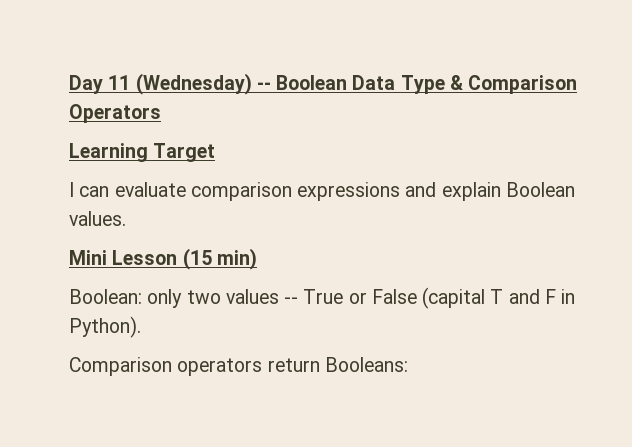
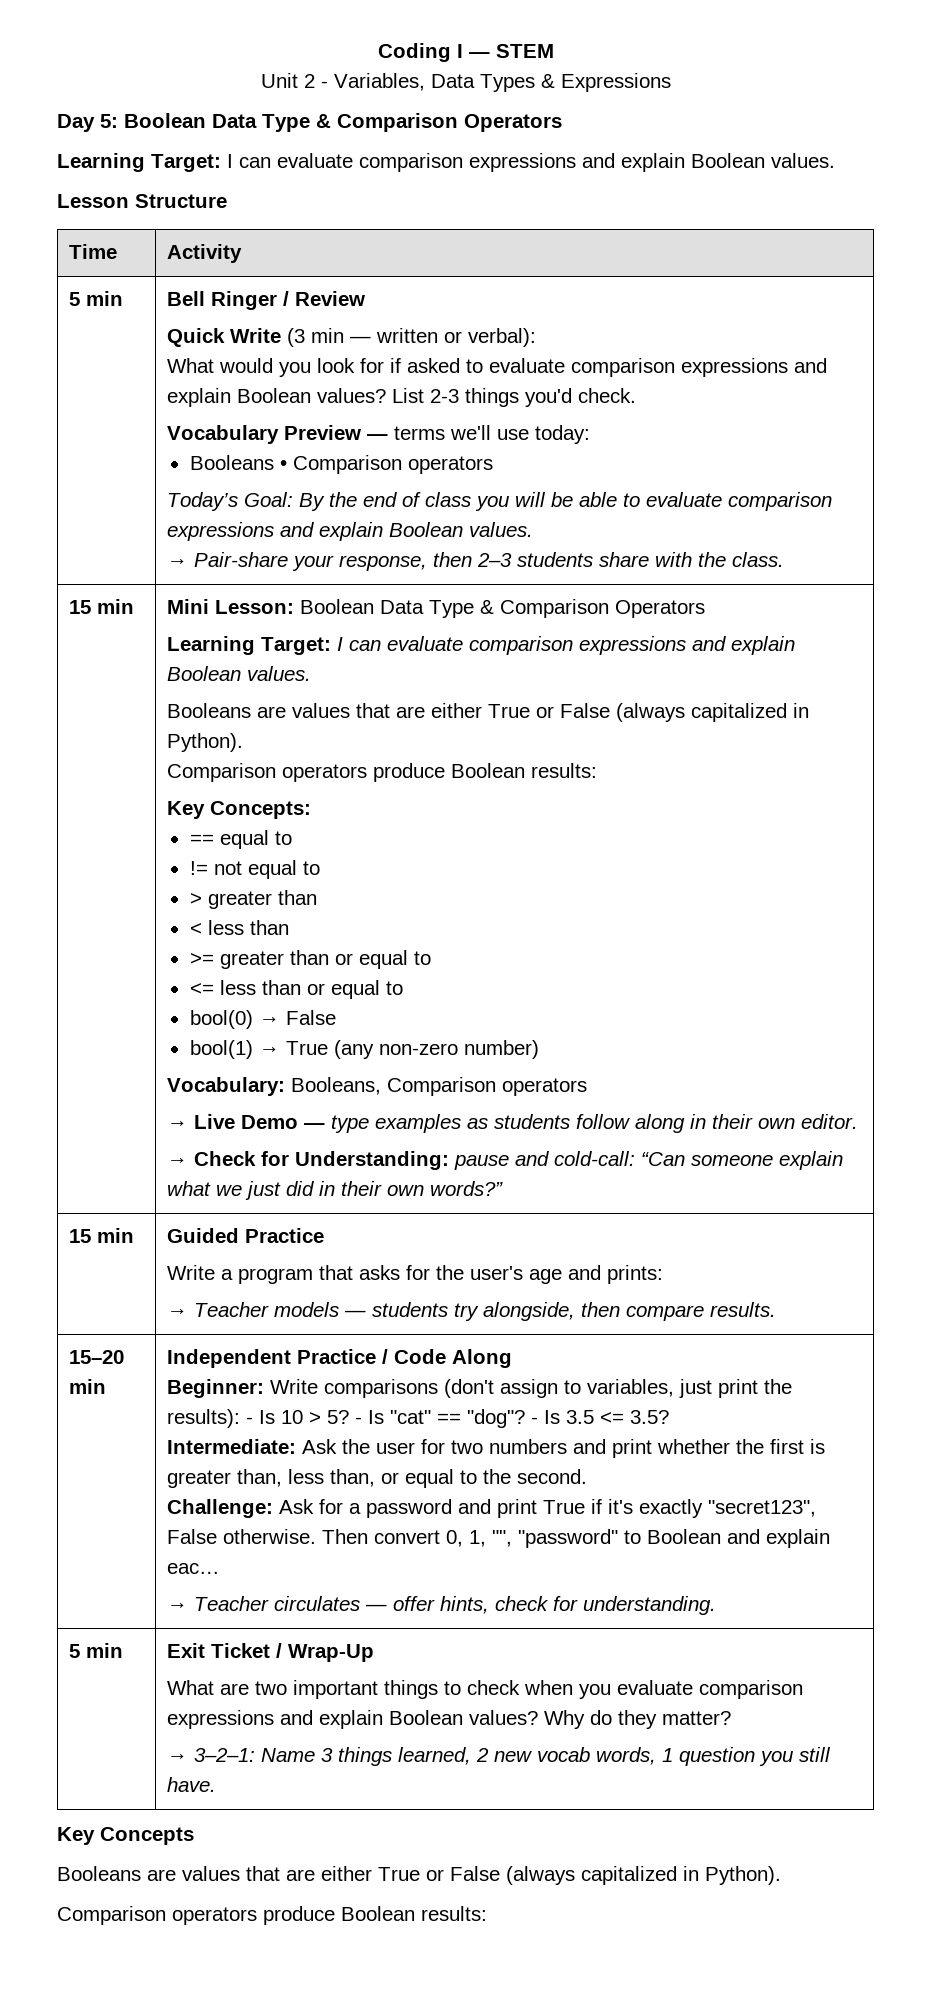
[69,73,578,95] [69,104,161,123] [69,143,216,162] [69,182,575,201] [69,211,126,226] [69,248,257,270] [69,287,576,309] [69,316,141,338] [69,357,408,376] Day 11 (Wednesday) -- Boolean Data Type & Comparison Operators // Learning Target // I can evaluate comparison expressions and explain Boolean values. // Mini Lesson (15 min) // Boolean: only two values -- True or False (capital T and F in Python). // Comparison operators return Booleans: -> [377,43,554,62] [260,73,671,92] [57,113,562,132] [57,153,835,172] [57,194,227,208] [69,244,118,259] [167,244,243,263] [69,291,124,306] [167,291,366,310] [167,328,537,347] [167,358,828,377] [167,388,637,407] [167,425,591,444] [189,455,493,474] [167,492,833,511] [167,522,534,541] [167,552,785,571] [69,599,135,614] [167,599,706,618] [167,636,796,655] [167,666,312,681] [167,703,810,722] [167,733,244,752] [167,763,598,782] [167,801,312,819] [189,830,292,849] [189,860,320,879] [189,890,317,909] [189,920,289,935] [189,950,431,969] [189,980,403,999] [189,1010,336,1029] [189,1040,539,1059] [167,1077,588,1096] [167,1114,859,1133] [167,1151,844,1170] [167,1181,504,1200] [69,1228,135,1243] [167,1228,325,1243] [167,1265,664,1284] [167,1302,777,1321] [69,1350,125,1364] [69,1379,107,1394] [167,1349,513,1368] [167,1379,793,1398] [167,1409,670,1428] [167,1439,826,1458] [167,1469,588,1488] [167,1499,817,1518] [167,1529,831,1548] [167,1563,221,1574] [167,1596,717,1615] [69,1643,124,1658] [167,1643,375,1662] [167,1680,804,1699] [167,1710,732,1729] [167,1747,832,1766] [167,1777,217,1792] [57,1827,194,1845] [57,1866,781,1885] [57,1906,487,1925] Coding I — STEM // Unit 2 - Variables, Data Types & Expressions // Day 5: Boolean Data Type & Comparison Operators // Learning Target: I can evaluate comparison expressions and explain Boolean values. // Lesson Structure // Time | Activity // 5 min | Bell Ringer / Review // Quick Write (3 min — written or verbal): // What would you look for if asked to evaluate comparison expressions and explain Boolean values? List 2-3 things you'd check. // Vocabulary Preview — terms we'll use today: // Booleans • Comparison operators // Today’s Goal: By the end of class you will be able to evaluate comparison expressions and explain Boolean values. // → Pair-share your response, then 2–3 students share with the class. // 15 min | Mini Lesson: Boolean Data Type & Comparison Operators // Learning Target: I can evaluate comparison expressions and explain Boolean values. // Booleans are values that are either True or False (always capitalized in Python). // Comparison operators produce Boolean results: // Key Concepts: // == equal to // != not equal to // > greater than // < less than // >= greater than or equal to // <= less than or equal to // bool(0) → False // bool(1) → True (any non-zero number) // Vocabulary: Booleans, Comparison operators // → Live Demo — type examples as students follow along in their own editor. // → Check for Understanding: pause and cold-call: “Can someone explain what we just did in their own words?” // 15 min | Guided Practice // Write a program that asks for the user's age and prints: // → Teacher models — students try alongside, then compare results. // 15–20 min | Independent Practice / Code Along // Beginner: Write comparisons (don't assign to variables, just print the results): - Is 10 > 5? - Is "cat" == "dog"? - Is 3.5 <= 3.5? // Intermediate: Ask the user for two numbers and print whether the first is greater than, less than, or equal to the second. // Challenge: Ask for a password and print True if it's exactly "secret123", False otherwise. Then convert 0, 1, "", "password" to Boolean and explain eac… // → Teacher circulates — offer hints, check for understanding. // 5 min | Exit Ticket / Wrap-Up // What are two important things to check when you evaluate comparison expressions and explain Boolean values? Why do they matter? // → 3–2–1: Name 3 things learned, 2 new vocab words, 1 question you still have. // Key Concepts // Booleans are values that are either True or False (always capitalized in Python). // Comparison operators produce Boolean results:

